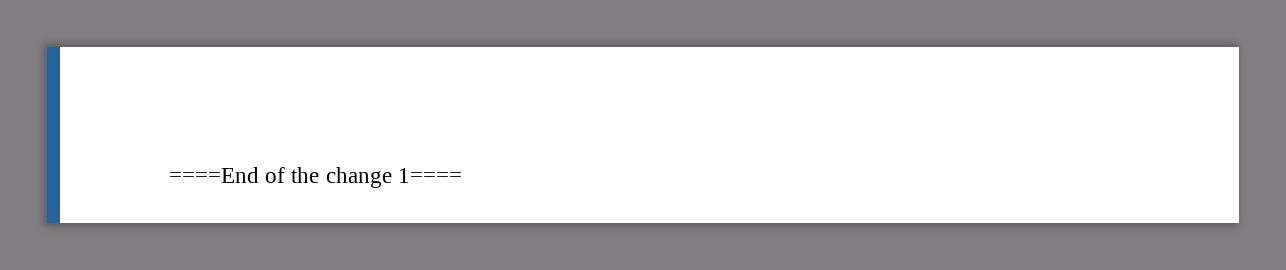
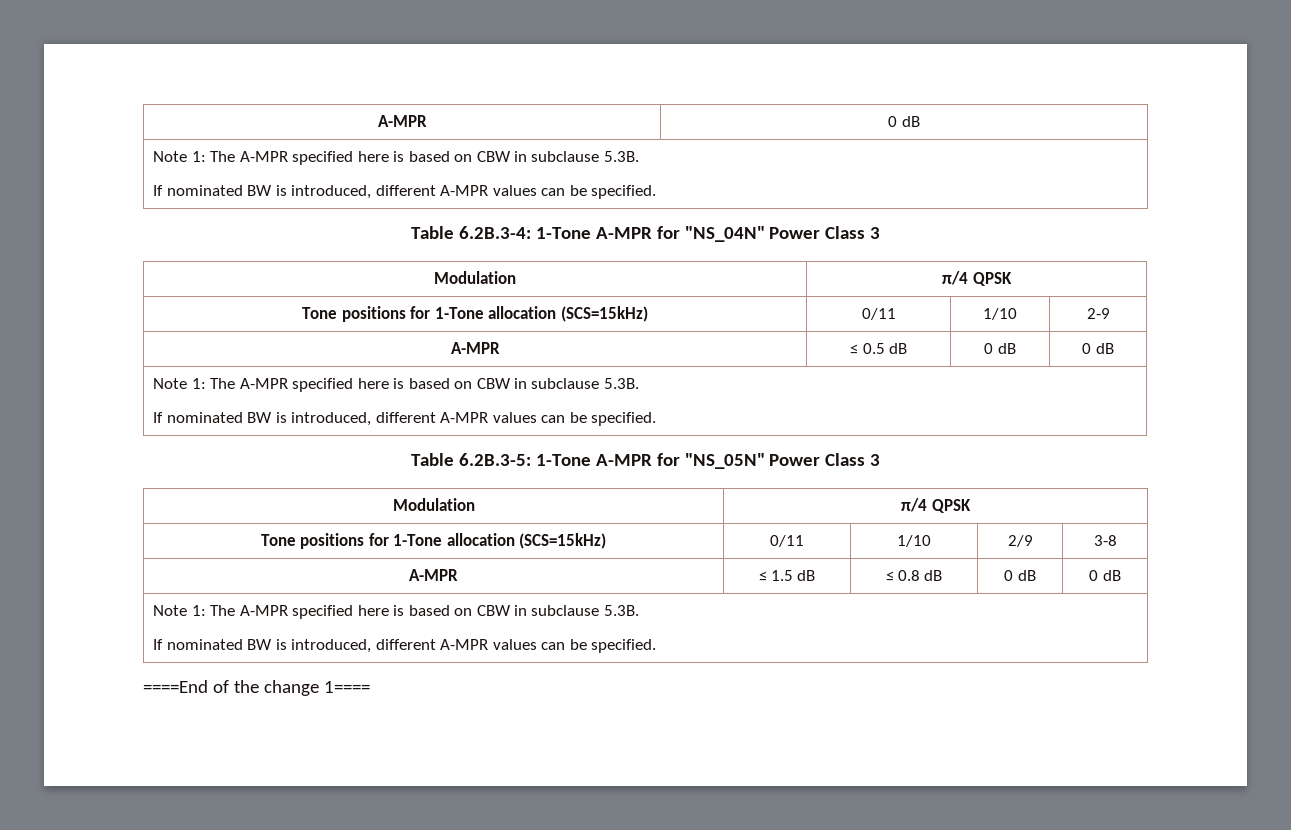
(169, 175) none -> [377,115,427,127] [888,116,920,127] [153,151,639,165] [153,185,657,199] [410,226,881,242] [434,271,516,284] [942,271,1012,286] [302,306,648,322] [861,308,896,320] [983,308,1017,320] [1086,308,1110,319] [450,342,500,354] [850,343,907,354] [984,343,1016,354] [1082,343,1114,354] [153,378,639,392] [153,412,657,426] [410,453,881,469] [392,498,475,511] [901,498,971,513] [260,533,607,549] [770,535,804,547] [897,535,931,547] [1007,535,1033,547] [1093,535,1117,546] [409,569,458,581] [758,570,816,581] [885,570,943,581] [1004,570,1036,581] [1089,570,1121,581] [153,605,639,619] [153,639,657,653] A-MPR | 0 dB // Note 1: The A-MPR specified here is based on CBW in subclause 5.3B. // If nominated BW is introduced, different A-MPR values can be specified. // Table 6.2B.3-4: 1-Tone A-MPR for "NS_04N" Power Class 3 // Modulation | π/4 QPSK // Tone positions for 1-Tone allocation (SCS=15kHz) | 0/11 | 1/10 | 2-9 // A-MPR | ≤ 0.5 dB | 0 dB | 0 dB // Note 1: The A-MPR specified here is based on CBW in subclause 5.3B. // If nominated BW is introduced, different A-MPR values can be specified. // Table 6.2B.3-5: 1-Tone A-MPR for "NS_05N" Power Class 3 // Modulation | π/4 QPSK // Tone positions for 1-Tone allocation (SCS=15kHz) | 0/11 | 1/10 | 2/9 | 3-8 // A-MPR | ≤ 1.5 dB | ≤ 0.8 dB | 0 dB | 0 dB // Note 1: The A-MPR specified here is based on CBW in subclause 5.3B. // If nominated BW is introduced, different A-MPR values can be specified. //

